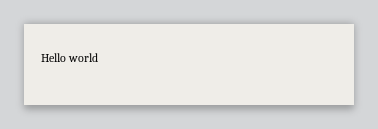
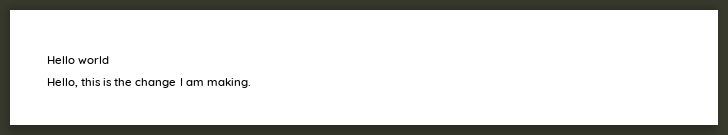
(99, 57) none -> [47,78,251,88] // Hello, this is the change I am making.

